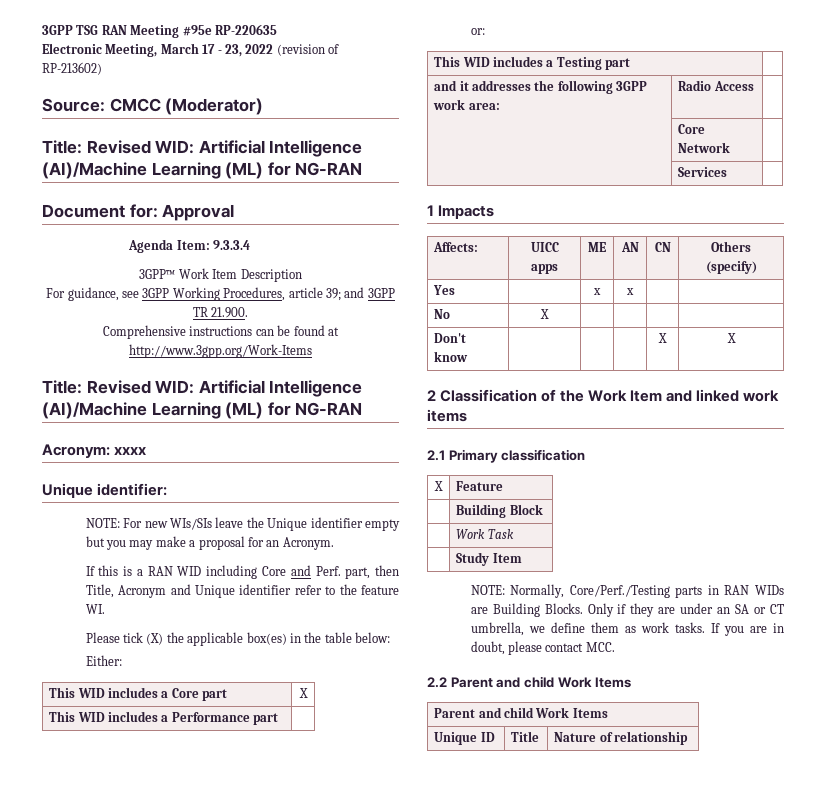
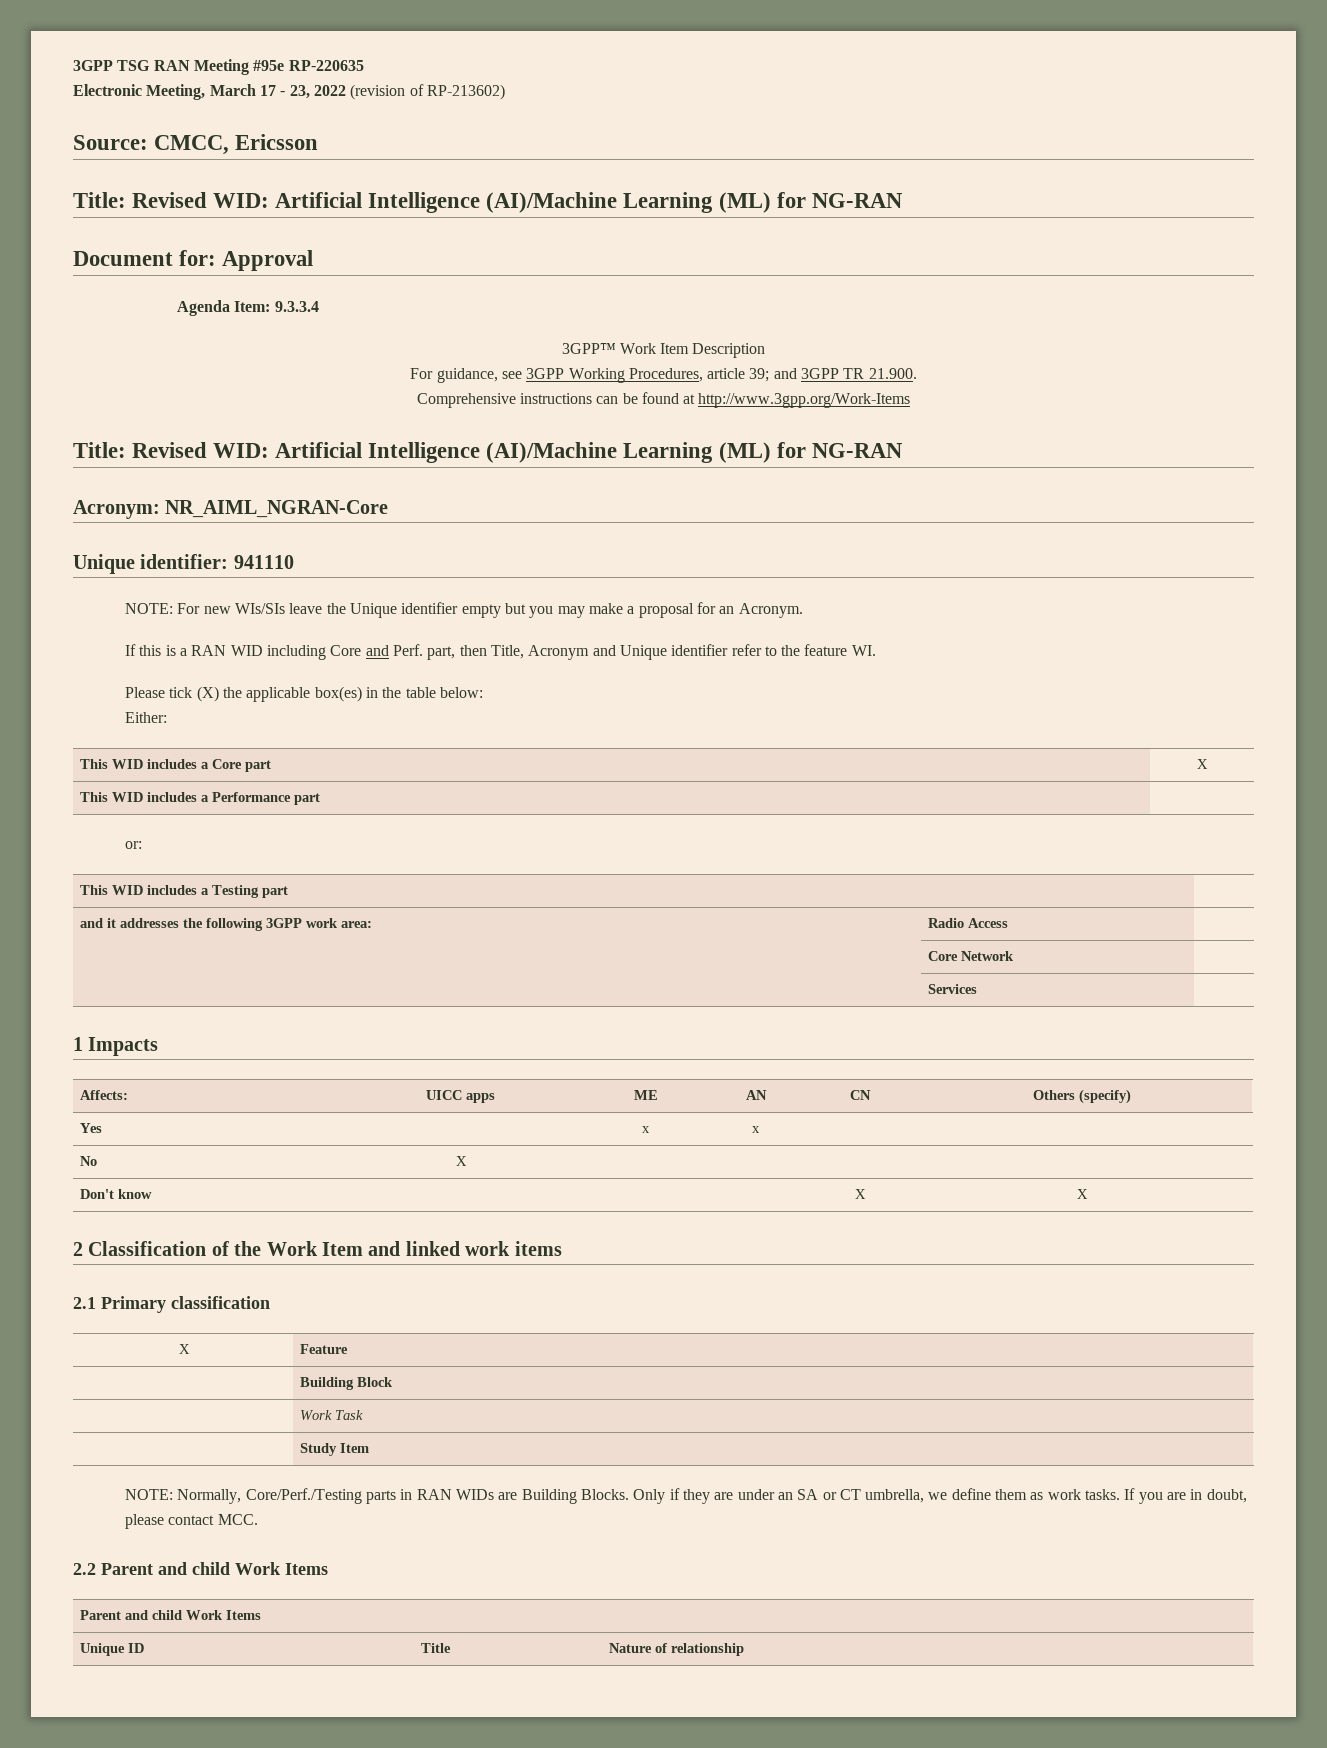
[109,98,264,115] CMCC (Moderator) -> [154,134,319,155] CMCC, Ericsson
[114,447,147,455] xxxx -> [165,500,389,518] NR_AIML_NGRAN-Core
(168, 489) none -> [233,555,294,569] 941110

